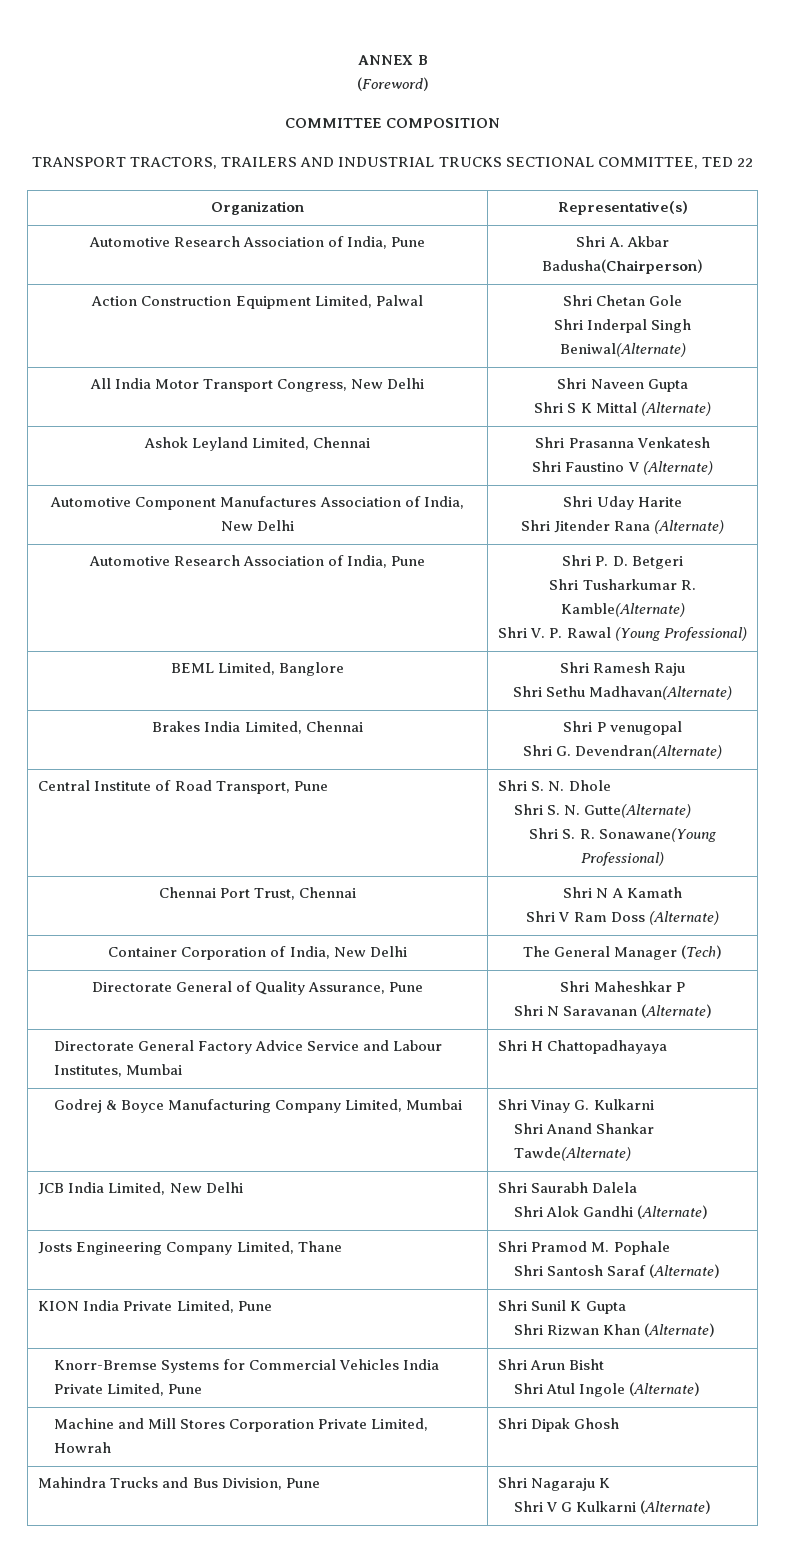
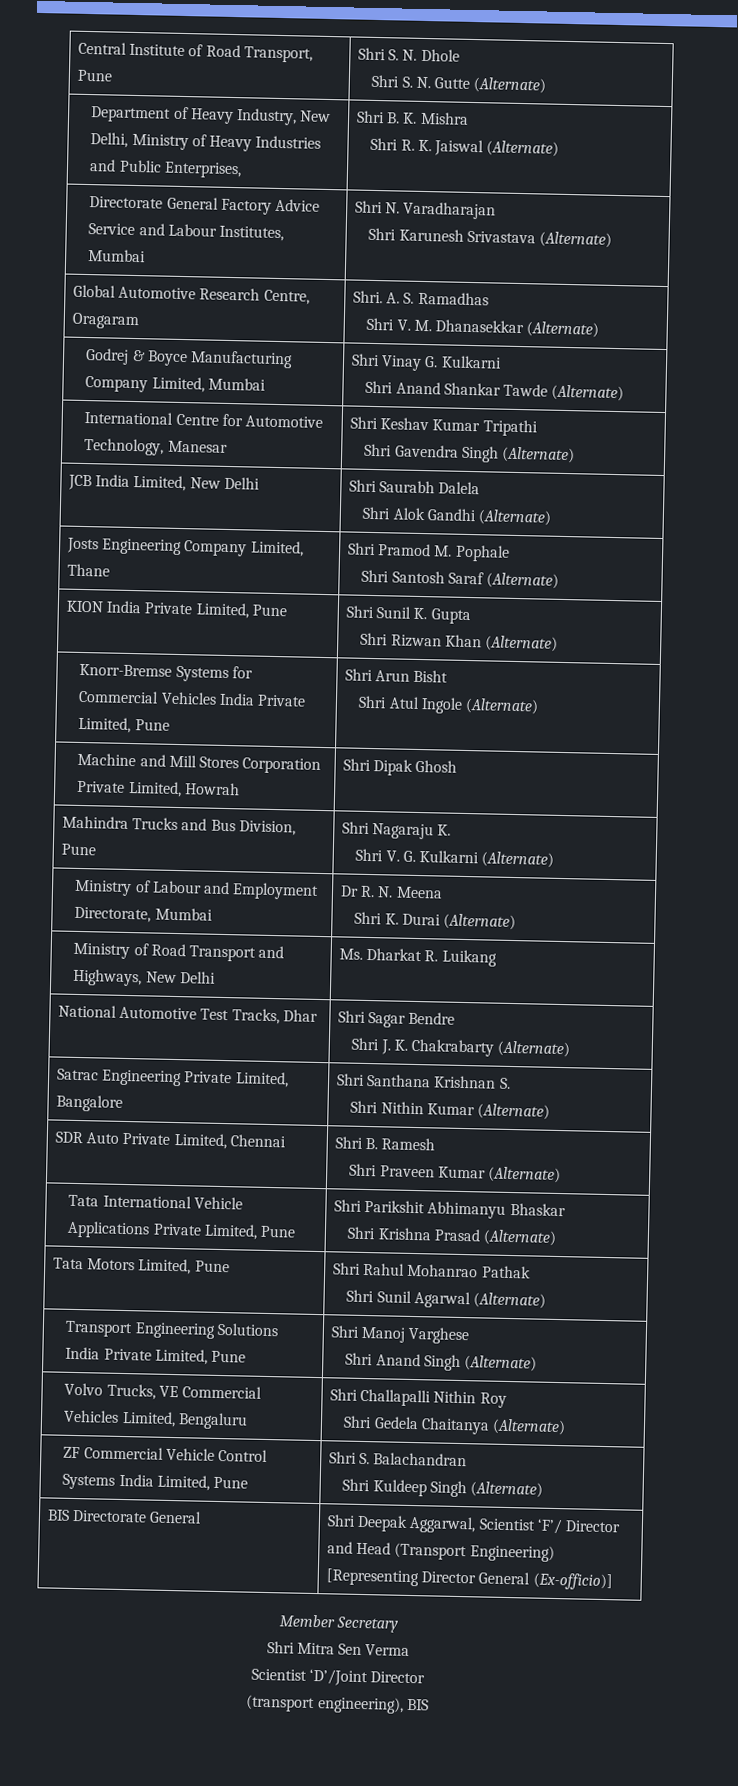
[358,55,427,65] [356,77,429,91] [285,118,500,128] [32,157,753,169] [211,201,304,215] [557,201,688,215] [88,236,426,249] [576,236,669,247] [542,259,703,274] [91,295,423,309] [562,295,683,306] [553,319,692,333] [559,343,686,357] [89,378,425,392] [557,378,688,392] [534,402,711,416] [143,437,371,451] [535,437,710,448] [532,461,713,475] [50,496,464,510] [220,520,295,531] [563,496,682,510] [520,520,725,534] [88,555,426,568] [562,555,683,569] [549,579,696,590] [560,603,685,617] [498,627,747,641] [170,662,345,676] [559,662,686,676] [512,686,733,700] [152,721,363,734] [563,721,682,735] [522,745,723,759] ANNEX B // (Foreword) // COMMITTEE COMPOSITION // TRANSPORT TRACTORS, TRAILERS AND INDUSTRIAL TRUCKS SECTIONAL COMMITTEE, TED 22 // Organization | Representative(s) // Automotive Research Association of India, Pune | Shri A. Akbar Badusha(Chairperson) // Action Construction Equipment Limited, Palwal | Shri Chetan Gole // Shri Inderpal Singh Beniwal(Alternate) // All India Motor Transport Congress, New Delhi | Shri Naveen Gupta // Shri S K Mittal (Alternate) // Ashok Leyland Limited, Chennai | Shri Prasanna Venkatesh // Shri Faustino V (Alternate) // Automotive Component Manufactures Association of India, New Delhi | Shri Uday Harite // Shri Jitender Rana (Alternate) // Automotive Research Association of India, Pune | Shri P. D. Betgeri // Shri Tusharkumar R. Kamble(Alternate) // Shri V. P. Rawal (Young Professional) // BEML Limited, Banglore | Shri Ramesh Raju // Shri Sethu Madhavan(Alternate) // Brakes India Limited, Chennai | Shri P venugopal // Shri G. Devendran(Alternate) // -> (78, 48) none
[584,804,692,818] [529,828,716,842] [580,852,664,866] [158,887,357,900] [563,887,682,898] [526,911,719,925] [108,946,407,960] [522,945,723,960] [91,981,424,995] [560,981,685,992] [513,1005,638,1016] Gutte(Alternate) // Shri S. R. Sonawane(Young Professional) // Chennai Port Trust, Chennai | Shri N A Kamath // Shri V Ram Doss (Alternate) // Container Corporation of India, New Delhi | The General Manager (Tech) // Directorate General of Quality Assurance, Pune | Shri Maheshkar P // Shri N Saravanan -> [433,77,547,94] [90,106,332,126] [90,132,322,152] [89,159,242,179] [356,110,469,125] [370,137,484,157] Gutte (Alternate) // Department of Heavy Industry, New Delhi, Ministry of Heavy Industries and Public Enterprises, | Shri B. K. Mishra // Shri R. K. Jaiswal
[531,1040,668,1054] H Chattopadhayaya -> [385,201,497,220] [368,227,612,248] [73,284,310,305] [72,312,140,330] [353,290,489,306] [366,317,600,338] N. Varadharajan // Shri Karunesh Srivastava (Alternate) // Global Automotive Research Centre, Oragaram | Shri. A. S. Ramadhas // Shri V. M. Dhanasekkar (Alternate)
[513,1147,631,1161] Tawde(Alternate) -> [502,383,625,402] [84,410,323,428] [84,437,228,456] [350,416,538,437] [364,443,575,464] Tawde (Alternate) // International Centre for Automotive Technology, Manesar | Shri Keshav Kumar Tripathi // Shri Gavendra Singh (Alternate)
[570,1301,582,1311] K -> [413,607,428,620] K.
[599,1478,611,1488] [513,1501,573,1512] K // Shri V G -> [437,824,452,836] [355,848,416,862] K. // Shri V. G.
(712, 1507) none -> [74,879,320,900] [74,906,213,923] [340,885,443,899] [354,911,516,931] [73,942,285,962] [73,968,216,987] [339,947,497,967] [58,1004,318,1025] [338,1010,456,1028] [351,1037,571,1058] [57,1068,289,1088] [56,1094,124,1112] [336,1073,511,1089] [350,1100,550,1120] [55,1131,286,1150] [335,1136,436,1151] [349,1163,561,1184] [68,1194,243,1210] [67,1220,296,1240] [334,1199,566,1219] [347,1226,557,1246] [53,1257,230,1275] [333,1262,531,1279] [346,1289,546,1309] [65,1320,279,1339] [65,1346,246,1365] [331,1325,470,1345] [345,1352,537,1372] [64,1382,262,1400] [63,1409,248,1430] [330,1388,507,1408] [343,1415,566,1436] [63,1446,268,1463] [62,1473,248,1491] [329,1451,468,1467] [342,1478,543,1498] [47,1509,203,1524] [327,1514,621,1535] [327,1541,555,1562] [326,1568,613,1591] [278,1614,399,1633] [266,1641,411,1657] [250,1668,426,1687] [245,1694,429,1714] // Ministry of Labour and Employment Directorate, Mumbai | Dr R. N. Meena // Shri K. Durai (Alternate) // Ministry of Road Transport and Highways, New Delhi | Ms. Dharkat R. Luikang // National Automotive Test Tracks, Dhar | Shri Sagar Bendre // Shri J. K. Chakrabarty (Alternate) // Satrac Engineering Private Limited, Bangalore | Shri Santhana Krishnan S. // Shri Nithin Kumar (Alternate) // SDR Auto Private Limited, Chennai | Shri B. Ramesh // Shri Praveen Kumar (Alternate) // Tata International Vehicle Applications Private Limited, Pune | Shri Parikshit Abhimanyu Bhaskar // Shri Krishna Prasad (Alternate) // Tata Motors Limited, Pune | Shri Rahul Mohanrao Pathak // Shri Sunil Agarwal (Alternate) // Transport Engineering Solutions India Private Limited, Pune | Shri Manoj Varghese // Shri Anand Singh (Alternate) // Volvo Trucks, VE Commercial Vehicles Limited, Bengaluru | Shri Challapalli Nithin Roy // Shri Gedela Chaitanya (Alternate) // ZF Commercial Vehicle Control Systems India Limited, Pune | Shri S. Balachandran // Shri Kuldeep Singh (Alternate) // BIS Directorate General | Shri Deepak Aggarwal, Scientist ‘F’/ Director and Head (Transport Engineering) [Representing Director General (Ex-officio)] // Member Secretary // Shri Mitra Sen Verma // Scientist ‘D’/Joint Director // (transport engineering), BIS

